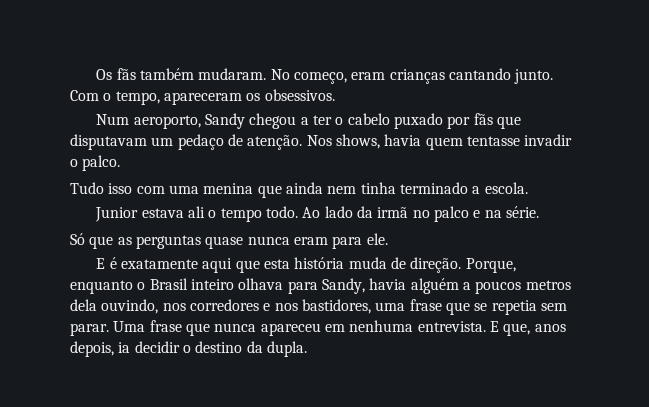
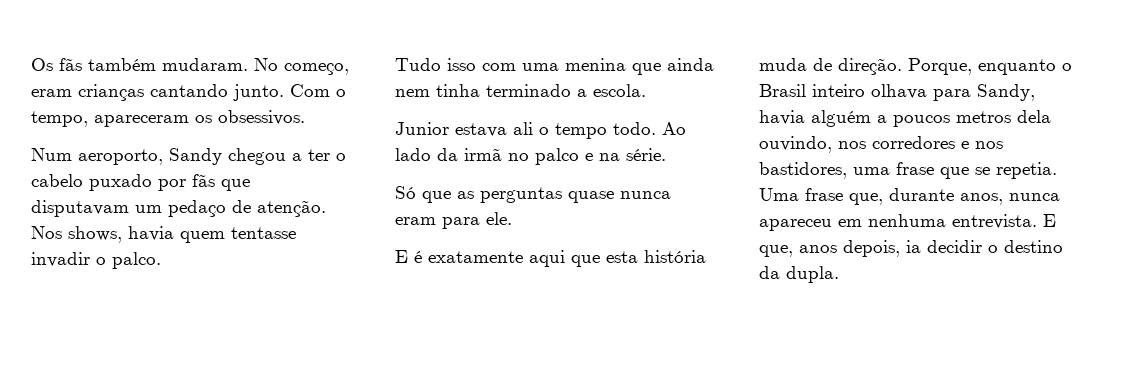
[491,300,567,315] [70,320,210,336] repetia sem parar. Uma frase que -> [996,162,1057,179] [759,188,1003,205] repetia. Uma frase que, durante anos,

